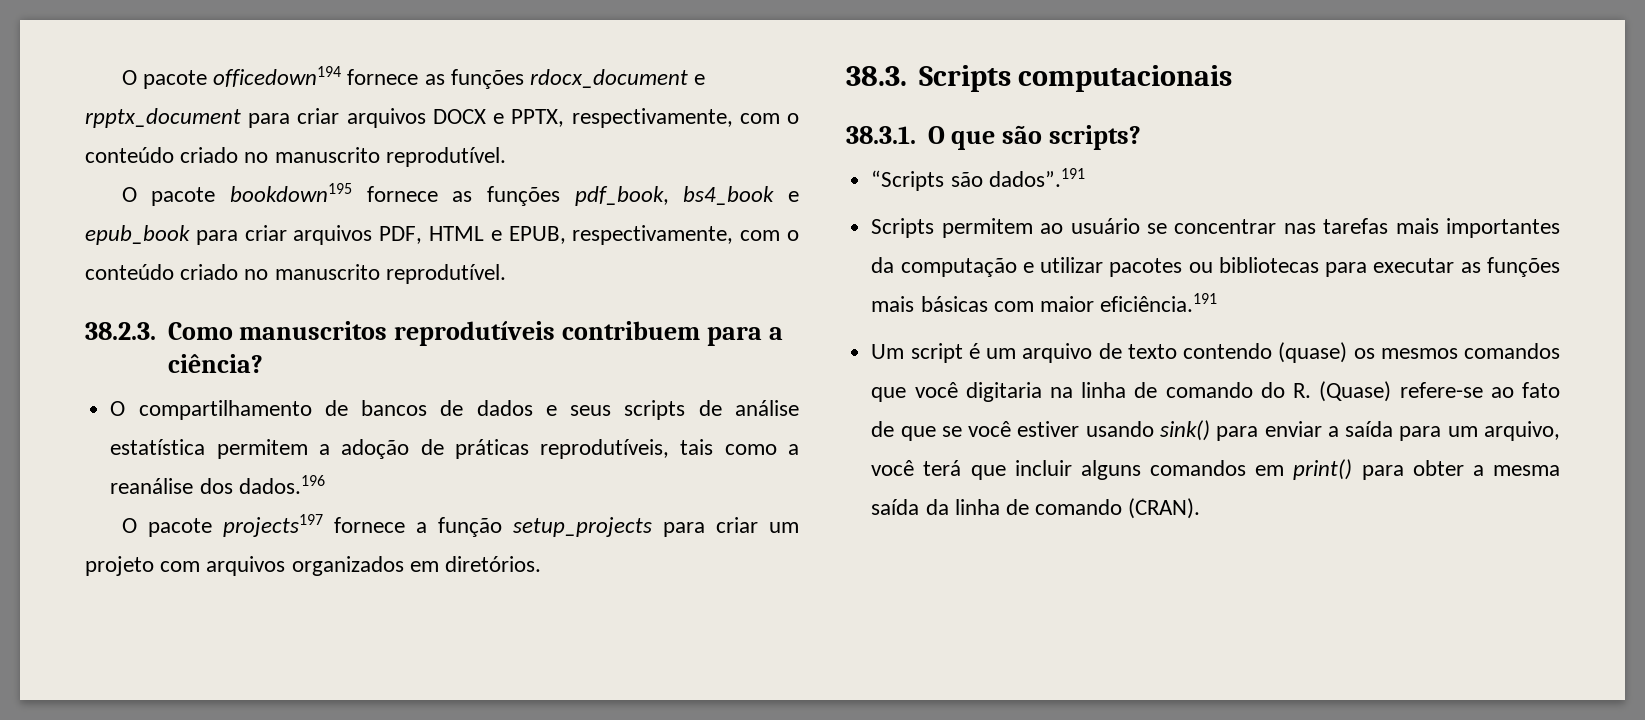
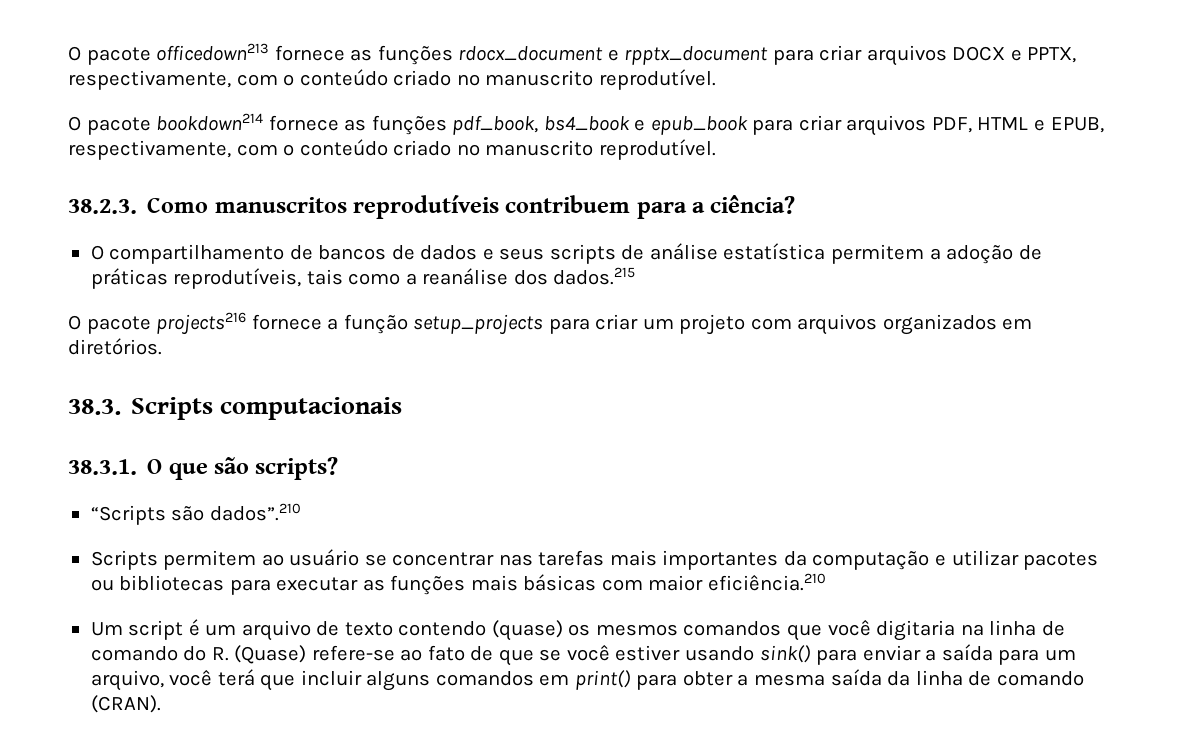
[121,66,342,89] O pacote officedown194 -> [68,43,270,65] O pacote officedown213
[230,183,353,202] bookdown195 -> [156,113,264,131] bookdown214
[238,475,325,494] [121,514,323,537] dados.196 // O pacote projects197 -> [553,267,636,285] [68,312,247,335] dados.215 // O pacote projects216
[988,168,1085,187] dados”.191 -> [209,503,301,521] dados”.210
[1100,293,1218,312] eficiência.191 -> [707,573,826,591] eficiência.210

